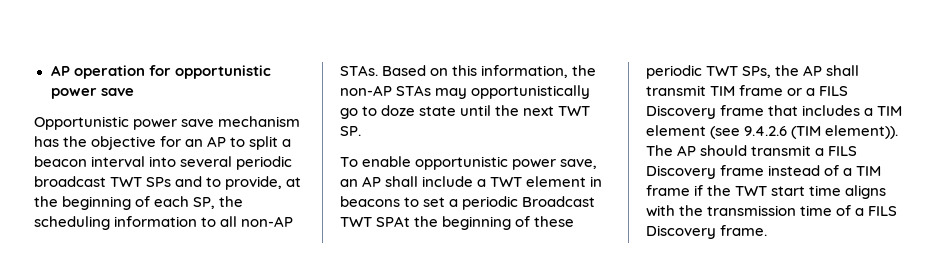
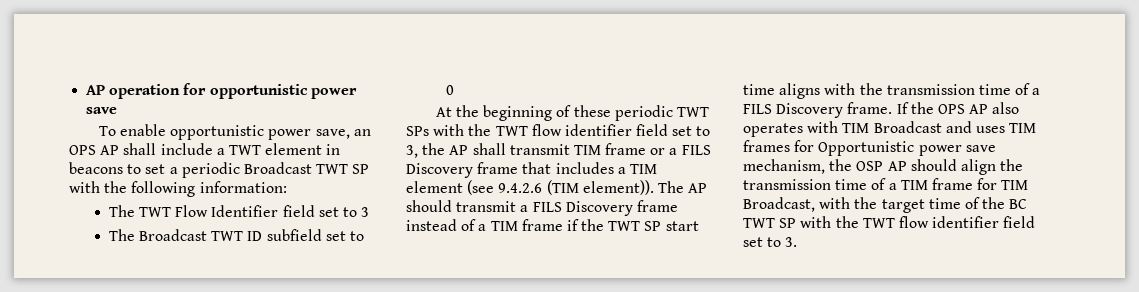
[34,116,301,130] [34,136,292,150] [34,156,293,170] [34,176,302,190] [34,196,244,210] [34,216,294,230] [340,65,597,78] [340,85,591,99] [340,105,591,119] [340,126,361,136] // Opportunistic power save mechanism has the objective for an AP to split a beacon interval into several periodic broadcast TWT SPs and to provide, at the beginning of each SP, the scheduling information to all non-AP STAs. Based on this information, the non-AP STAs may opportunistically go to doze state until the next TWT SP. -> (118, 110) none
(358, 183) none -> [69,145,96,155] OPS
[376,216,411,227] SPAt -> [352,164,370,174] [69,181,287,197] [108,205,370,217] [108,229,364,241] [445,85,454,95] [435,107,452,117] SP with the following information: // The TWT Flow Identifier field set to 3 // The Broadcast TWT ID subfield set to 0 // At
[742,66,772,78] SPs, -> [406,124,711,136] [406,145,418,158] SPs with the TWT flow identifier field set to 3,
(768, 191) none -> [644,221,662,231] SP
(768, 230) none -> [896,102,1020,114] [743,121,1037,137] [743,140,996,156] [743,159,1024,175] [743,178,1029,190] [743,197,1028,213] [743,216,1036,228] [743,237,798,247] If the OPS AP also operates with TIM Broadcast and uses TIM frames for Opportunistic power save mechanism, the OSP AP should align the transmission time of a TIM frame for TIM Broadcast, with the target time of the BC TWT SP with the TWT flow identifier field set to 3.

